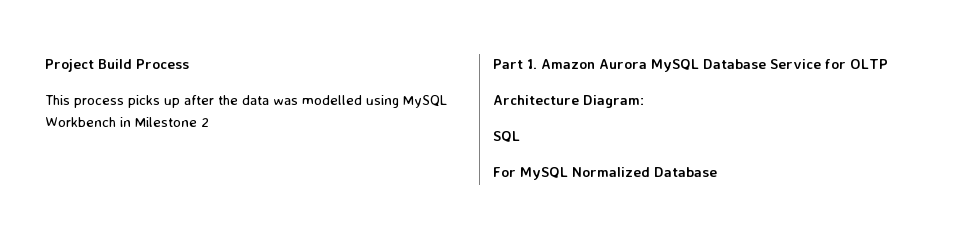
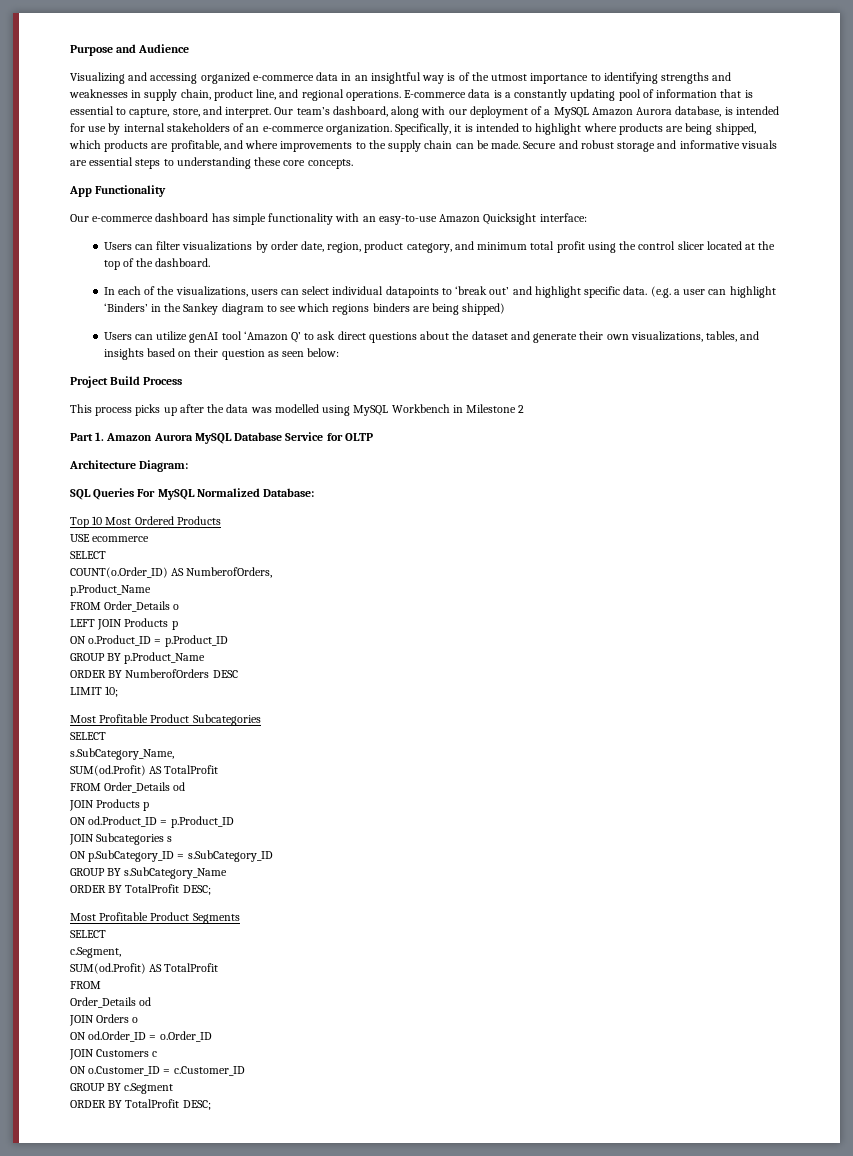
(45, 65) none -> [70,44,190,56] [70,72,732,84] [69,89,753,101] [70,106,779,118] [70,123,756,135] [69,140,777,152] [70,157,353,169] [69,185,167,197] [70,213,587,225] [103,241,776,253] [103,258,211,270] [103,286,776,298] [103,303,506,315] [103,331,760,343] [103,348,340,360] Purpose and Audience // Visualizing and accessing organized e-commerce data in an insightful way is of the utmost importance to identifying strengths and weaknesses in supply chain, product line, and regional operations. E-commerce data is a constantly updating pool of information that is essential to capture, store, and interpret. Our team’s dashboard, along with our deployment of a MySQL Amazon Aurora database, is intended for use by internal stakeholders of an e-commerce organization. Specifically, it is intended to highlight where products are being shipped, which products are profitable, and where improvements to the supply chain can be made. Secure and robust storage and informative visuals are essential steps to understanding these core concepts. // App Functionality // Our e-commerce dashboard has simple functionality with an easy-to-use Amazon Quicksight interface: // Users can filter visualizations by order date, region, product category, and minimum total profit using the control slicer located at the top of the dashboard. // In each of the visualizations, users can select individual datapoints to ‘break out’ and highlight specific data. (e.g. a user can highlight ‘Binders’ in the Sankey diagram to see which regions binders are being shipped) // Users can utilize genAI tool ‘Amazon Q’ to ask direct questions about the dataset and generate their own visualizations, tables, and insights based on their question as seen below: //
(520, 136) // -> [93,488,135,500] Queries
[654,167,717,177] Database -> [263,488,315,497] [70,516,221,528] [70,534,150,542] [70,551,106,559] [70,567,273,578] [70,584,151,596] [70,601,180,612] [70,618,178,630] [70,635,228,647] [70,652,206,664] [70,669,238,678] [70,686,119,697] [70,714,261,726] [70,732,106,740] [70,748,174,760] [70,765,219,776] [70,782,186,793] [69,799,150,811] [70,816,234,828] [69,833,173,845] [70,850,273,862] [70,867,228,879] [70,884,211,895] [70,912,240,924] [70,930,106,938] [70,947,121,958] [70,963,219,974] [70,981,101,989] [70,997,152,1008] [69,1014,139,1026] [70,1031,212,1042] [69,1049,158,1060] [70,1066,245,1076] [70,1083,174,1094] [70,1099,211,1110] Database: // Top 10 Most Ordered Products // USE ecommerce // SELECT // COUNT(o.Order_ID) AS NumberofOrders, // p.Product_Name // FROM Order_Details o // LEFT JOIN Products p // ON o.Product_ID = p.Product_ID // GROUP BY p.Product_Name // ORDER BY NumberofOrders DESC // LIMIT 10; // Most Profitable Product Subcategories // SELECT // s.SubCategory_Name, // SUM(od.Profit) AS TotalProfit // FROM Order_Details od // JOIN Products p // ON od.Product_ID = p.Product_ID // JOIN Subcategories s // ON p.SubCategory_ID = s.SubCategory_ID // GROUP BY s.SubCategory_Name // ORDER BY TotalProfit DESC; // Most Profitable Product Segments // SELECT // c.Segment, // SUM(od.Profit) AS TotalProfit // FROM // Order_Details od // JOIN Orders o // ON od.Order_ID = o.Order_ID // JOIN Customers c // ON o.Customer_ID = c.Customer_ID // GROUP BY c.Segment // ORDER BY TotalProfit DESC;

